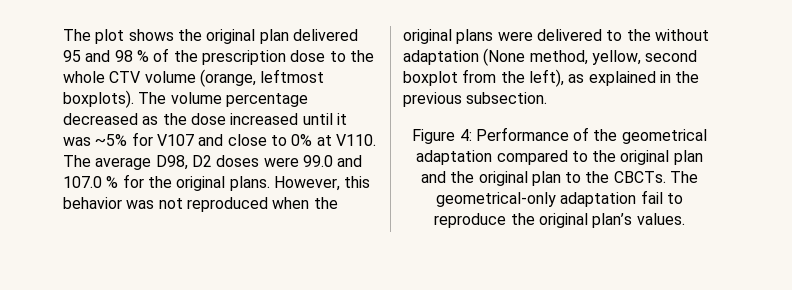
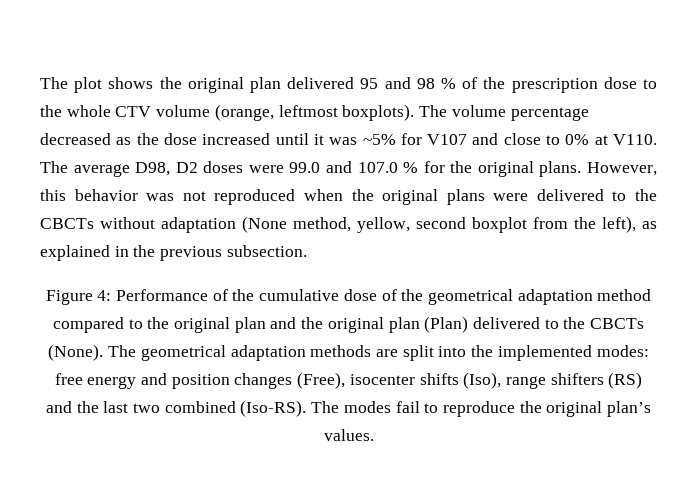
(651, 35) none -> [40,218,94,229] CBCTs
[621,129,707,144] [416,150,493,165] geometrical adaptation -> [259,289,652,305] cumulative dose of the geometrical adaptation method
[565,171,699,183] [436,192,637,207] to the CBCTs. The geometrical-only adaptation -> [424,316,645,333] [48,344,649,361] [54,372,643,389] [45,400,391,417] (Plan) delivered to the CBCTs (None). The geometrical adaptation methods are split into the implemented modes: free energy and position changes (Free), isocenter shifts (Iso), range shifters (RS) and the last two combined (Iso-RS). The modes

